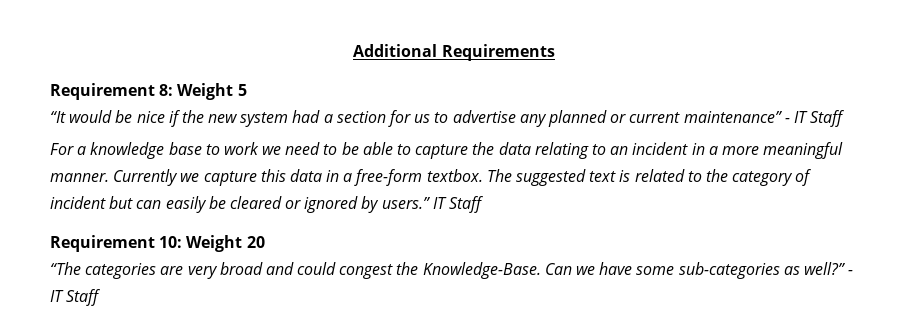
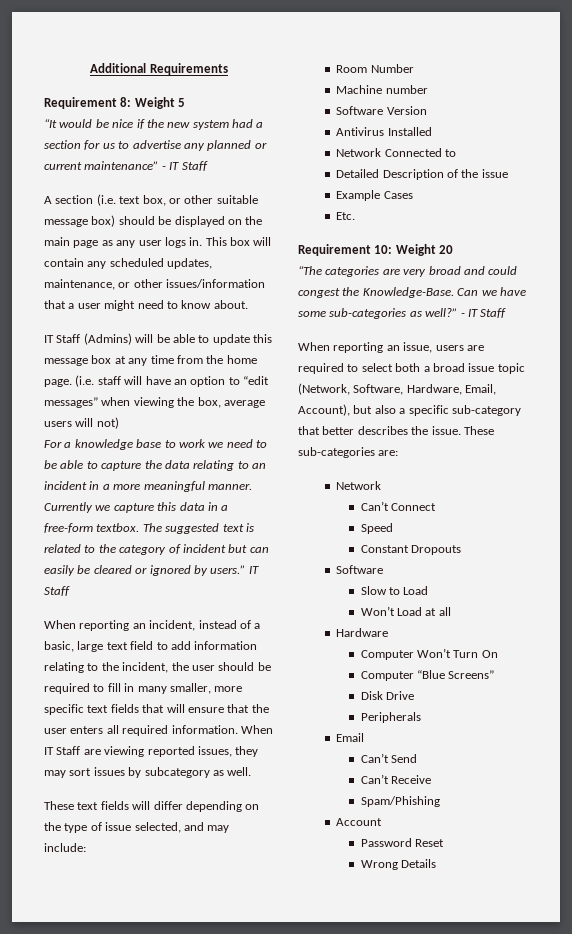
(846, 118) none -> [44,194,258,206] [44,215,263,227] [44,237,272,248] [44,258,213,269] [44,279,266,290] [44,300,248,311] [44,333,272,345] [44,355,257,366] [44,375,269,387] [44,397,265,408] [44,417,119,429] // A section (i.e. text box, or other suitable message box) should be displayed on the main page as any user logs in. This box will contain any scheduled updates, maintenance, or other issues/information that a user might need to know about. // IT Staff (Admins) will be able to update this message box at any time from the home page. (i.e. staff will have an option to “edit messages” when viewing the box, average users will not)
(485, 204) none -> [44,620,261,631] [44,641,258,652] [44,662,271,673] [44,683,243,694] [44,704,269,715] [44,725,273,736] [44,746,259,757] [44,767,252,778] [44,801,260,812] [44,822,230,833] [44,843,86,852] [336,64,414,73] [336,85,428,94] [336,106,427,115] [336,127,432,136] [336,148,456,157] [336,169,508,180] [336,190,413,201] [336,212,356,220] // When reporting an incident, instead of a basic, large text field to add information relating to the incident, the user should be required to fill in many smaller, more specific text fields that will ensure that the user enters all required information. When IT Staff are viewing reported issues, they may sort issues by subcategory as well. // These text fields will differ depending on the type of issue selected, and may include: // Room Number // Machine number // Software Version // Antivirus Installed // Network Connected to // Detailed Description of the issue // Example Cases // Etc.
(102, 297) none -> [298,342,484,353] [298,363,525,374] [298,383,497,395] [298,404,521,416] [298,426,494,435] [298,447,399,458] [336,481,382,490] [360,501,436,511] [360,523,393,534] [360,545,461,555] [336,565,384,574] [360,586,429,595] [360,606,451,616] [336,628,389,637] [360,648,498,660] [360,670,495,681] [360,691,414,700] [360,712,421,723] [336,733,365,742] [360,753,417,763] [360,774,431,784] [360,796,440,807] [336,818,383,826] [360,838,444,847] [360,859,436,870] // When reporting an issue, users are required to select both a broad issue topic (Network, Software, Hardware, Email, Account), but also a specific sub-category that better describes the issue. These sub-categories are: // Network // Can’t Connect // Speed // Constant Dropouts // Software // Slow to Load // Won’t Load at all // Hardware // Computer Won’t Turn On // Computer “Blue Screens” // Disk Drive // Peripherals // Email // Can’t Send // Can’t Receive // Spam/Phishing // Account // Password Reset // Wrong Details

